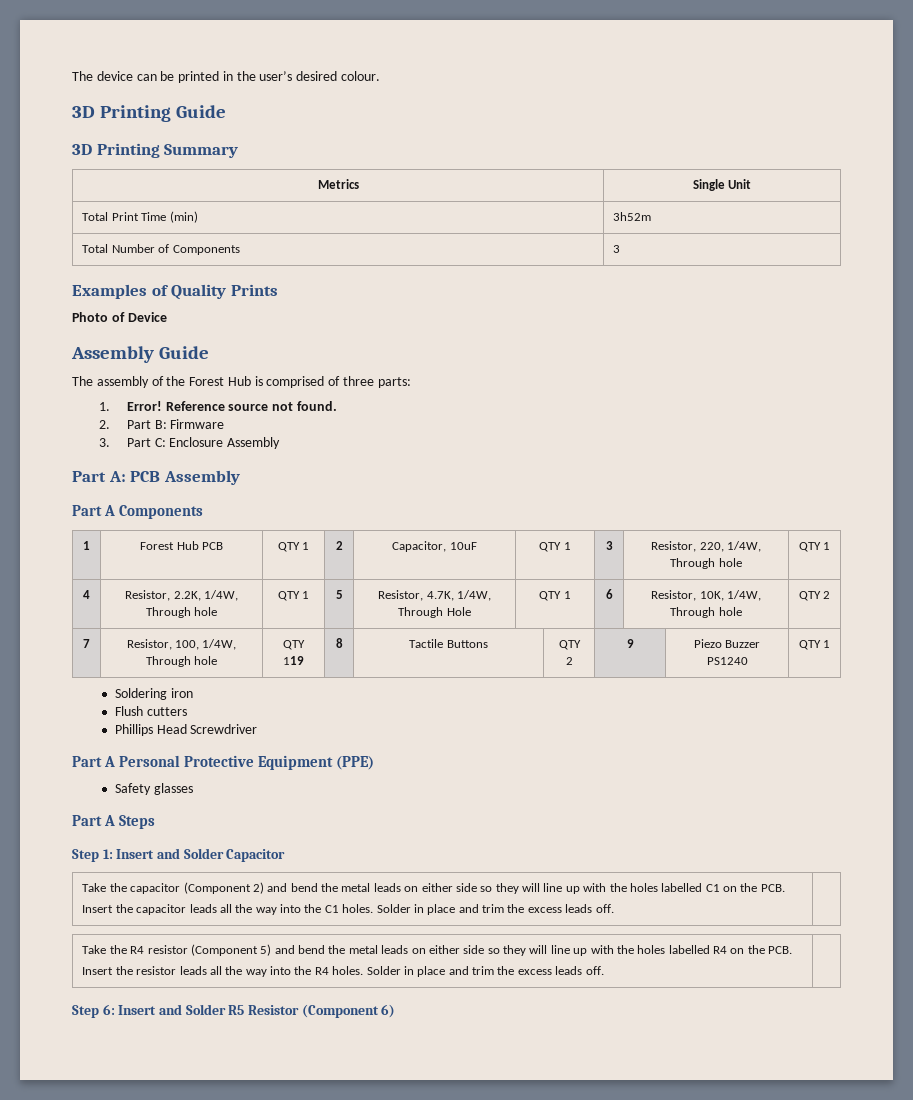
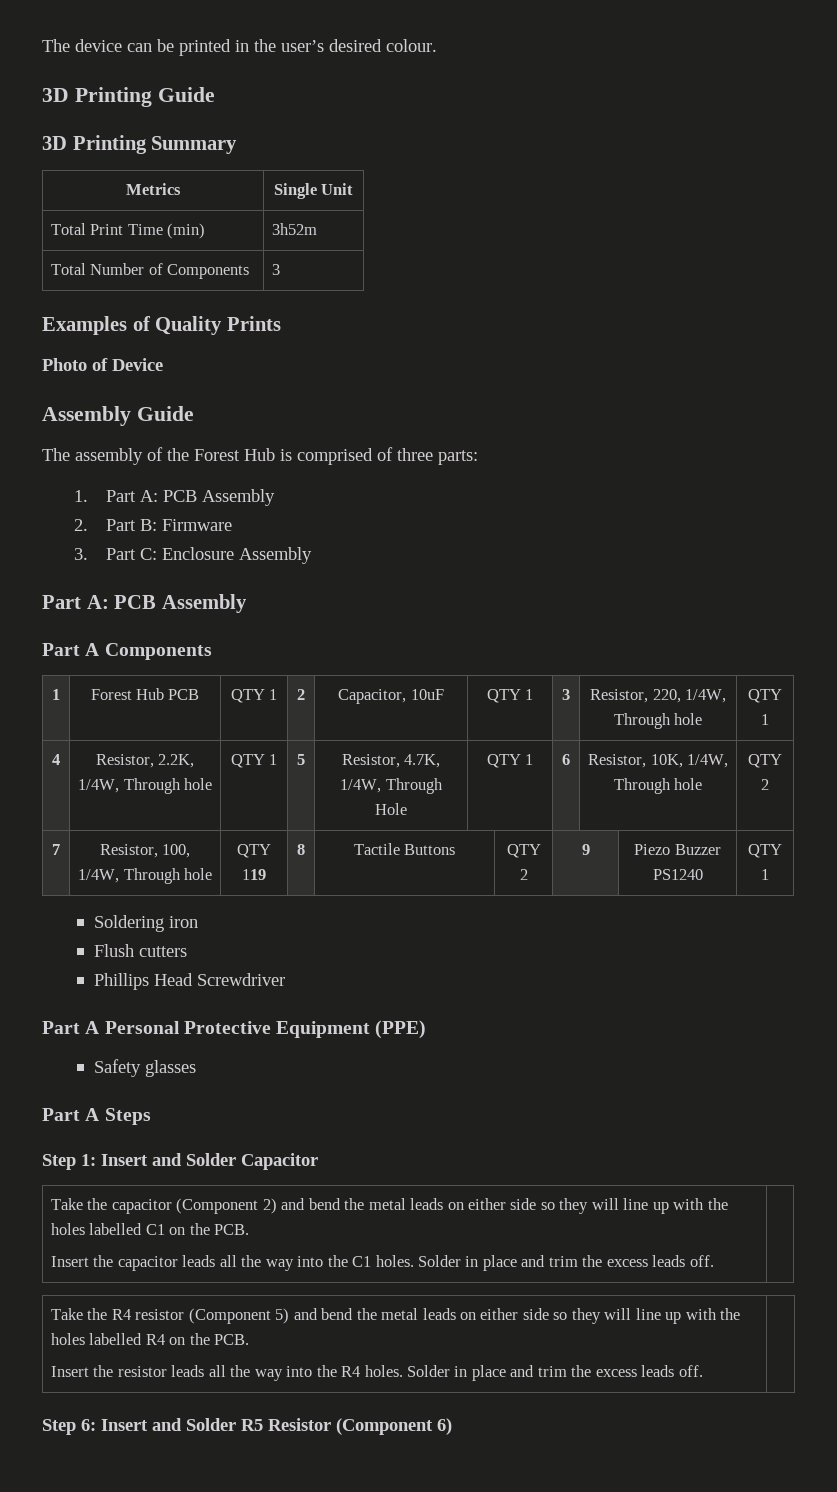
[126,401,338,411] Error! Reference source not found. -> [105,489,275,506] Part A: PCB Assembly

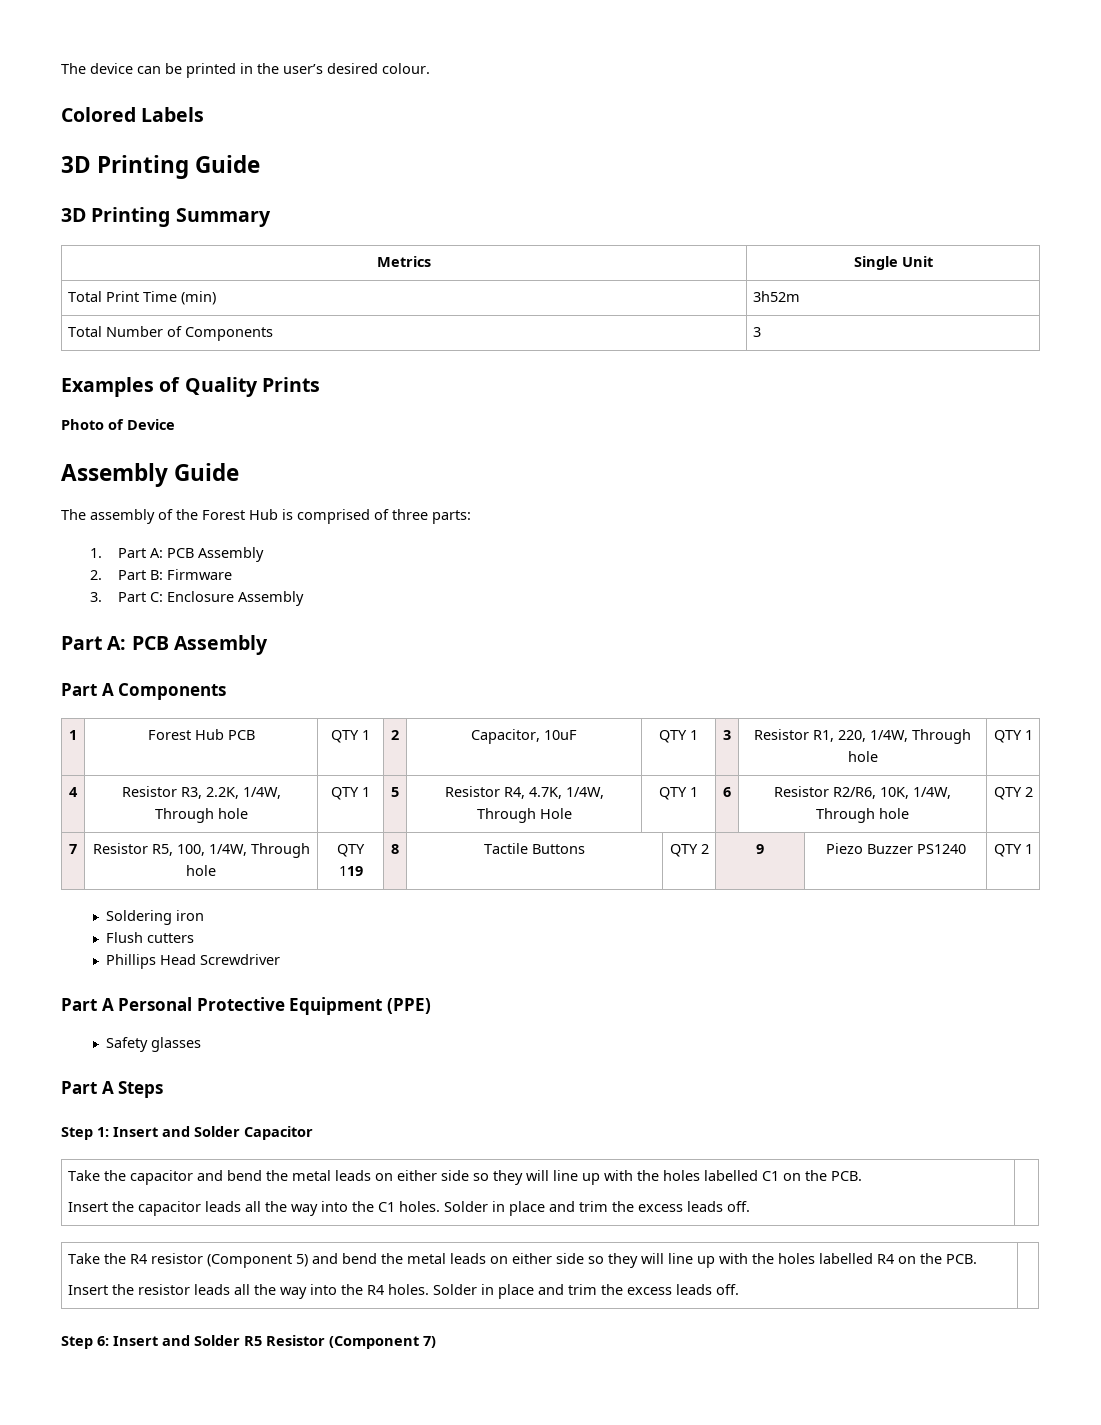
(437, 45) none -> [61,107,205,122] // Colored Labels
[590,689,649,703] Resistor, -> [754,729,834,742] Resistor R1,
[95,754,154,768] Resistor, -> [121,786,202,799] Resistor R3,
[341,754,400,768] Resistor, -> [444,786,525,799] Resistor R4,
[588,754,647,768] Resistor, -> [774,786,876,799] Resistor R2/R6,
[99,844,158,858] Resistor, -> [92,843,173,856] Resistor R5,
[176,1198,277,1214] (Component 2) -> (194, 1177) none
[437,1418,452,1435] 6) -> [423,1336,436,1348] 7)

